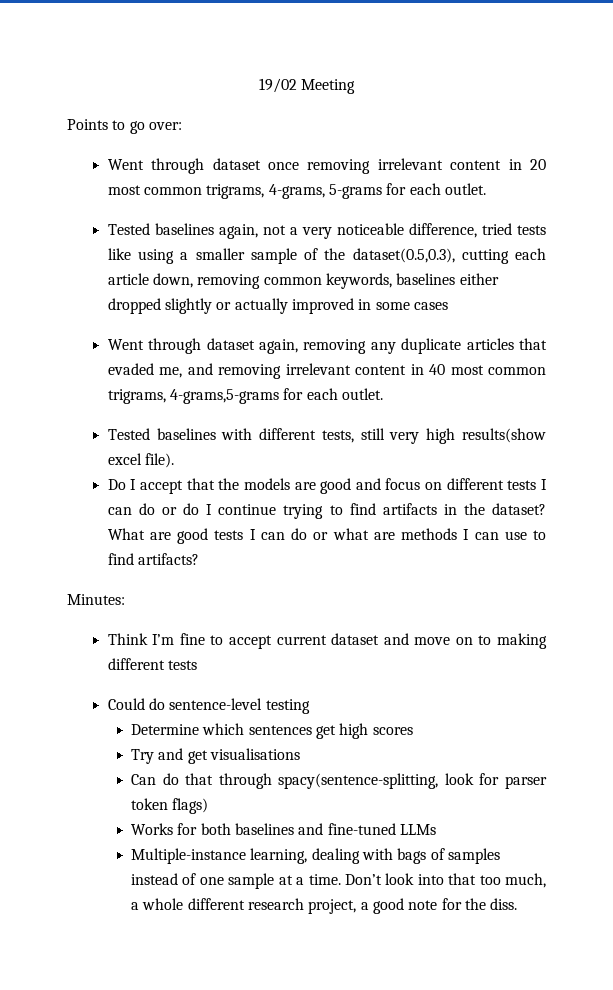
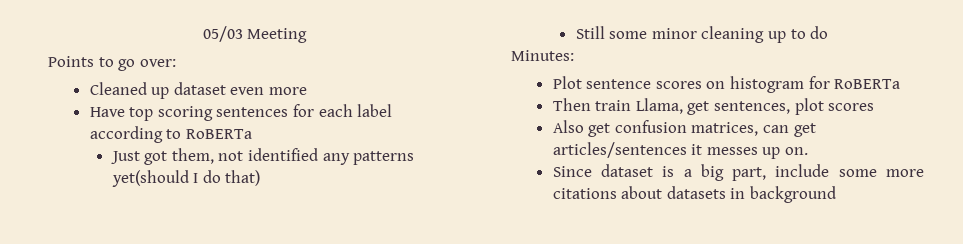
[258,78,297,93] 19/02 -> [202,26,243,42] 05/03
[107,158,546,174] [107,183,487,199] [107,223,546,239] [107,248,546,264] [107,273,499,289] [107,298,449,314] [107,338,547,354] [107,363,546,379] [107,388,384,404] [107,428,546,444] [107,453,175,468] [107,478,547,494] [107,503,546,519] [107,528,546,544] [107,553,200,565] [67,594,125,605] [107,633,548,649] [107,658,198,670] [107,698,310,714] [130,723,413,739] [130,748,300,764] [130,773,547,789] [130,798,209,814] [130,823,436,835] [130,848,500,864] [130,873,546,889] [130,898,518,914] Went through dataset once removing irrelevant content in 20 most common trigrams, 4-grams, 5-grams for each outlet. // Tested baselines again, not a very noticeable difference, tried tests like using a smaller sample of the dataset(0.5,0.3), cutting each article down, removing common keywords, baselines either dropped slightly or actually improved in some cases // Went through dataset again, removing any duplicate articles that evaded me, and removing irrelevant content in 40 most common trigrams, 4-grams,5-grams for each outlet. // Tested baselines with different tests, still very high results(show excel file). // Do I accept that the models are good and focus on different tests I can do or do I continue trying to find artifacts in the dataset? What are good tests I can do or what are methods I can use to find artifacts? // Minutes: // Think I’m fine to accept current dataset and move on to making different tests // Could do sentence-level testing // Determine which sentences get high scores // Try and get visualisations // Can do that through spacy(sentence-splitting, look for parser token flags) // Works for both baselines and fine-tuned LLMs // Multiple-instance learning, dealing with bags of samples instead of one sample at a time. Don’t look into that too much, a whole different research project, a good note for the diss. -> [89,82,308,99] [89,104,393,121] [89,126,252,143] [110,148,415,165] [111,170,261,187] [575,26,829,43] [511,50,574,61] [552,76,901,93] [552,98,875,115] [552,120,816,137] [552,142,809,159] [552,164,924,181] [552,186,837,203] Cleaned up dataset even more // Have top scoring sentences for each label according to RoBERTa // Just got them, not identified any patterns yet(should I do that) // Still some minor cleaning up to do // Minutes: // Plot sentence scores on histogram for RoBERTa // Then train Llama, get sentences, plot scores // Also get confusion matrices, can get articles/sentences it messes up on. // Since dataset is a big part, include some more citations about datasets in background

